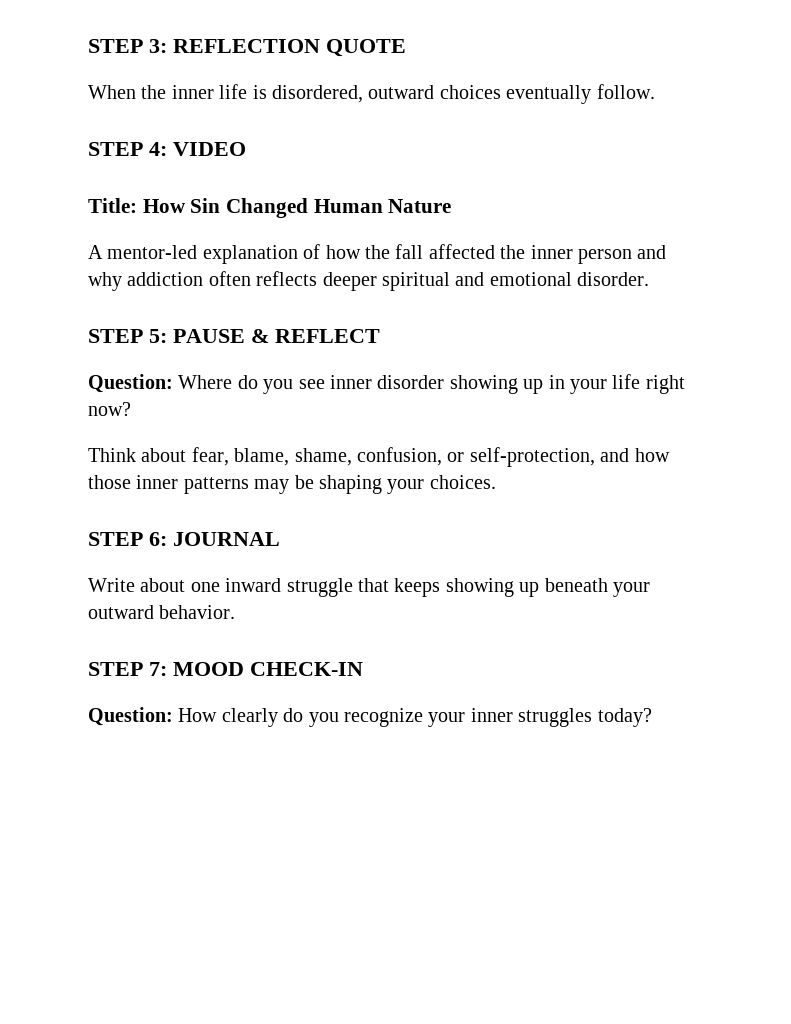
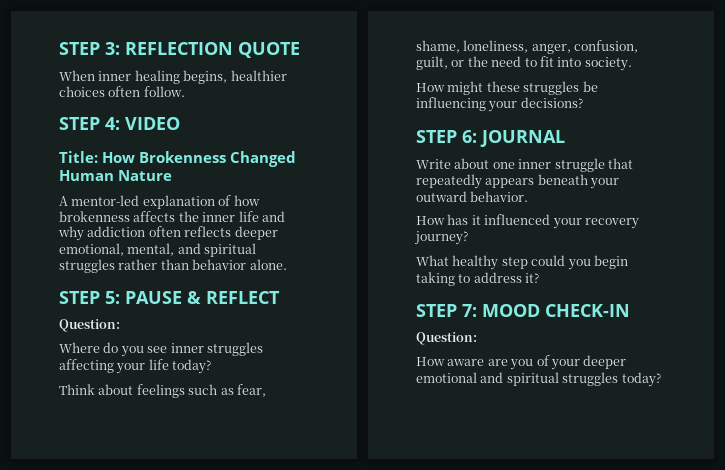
[141,84,592,104] the inner life is disordered, outward choices eventually -> [98,70,287,84] [59,86,141,97] inner healing begins, healthier choices often
[190,198,221,213] Sin -> [139,151,227,163] Brokenness
[365,244,632,264] the fall affected the inner person -> [59,211,259,222] brokenness affects the inner life
[382,272,650,291] spiritual and emotional disorder. -> [59,243,257,257] [59,259,287,273] emotional, mental, and spiritual struggles rather than behavior alone.
(173, 383) none -> (120, 325) //
[377,374,685,394] [88,402,131,416] [88,447,670,467] [88,475,496,494] disorder showing up in your life right now? // Think about fear, blame, shame, confusion, or self-protection, and how those inner patterns may be shaping your choices. -> [206,342,263,356] [59,359,212,374] [59,384,266,398] [416,40,639,54] [416,56,632,71] [416,81,598,95] [416,97,583,112] struggles affecting your life today? // Think about feelings such as fear, shame, loneliness, anger, confusion, guilt, or the need to fit into society. // How might these struggles be influencing your decisions?
[225,578,282,592] inward -> [518,159,552,169] inner
[394,578,540,597] keeps showing up -> [416,174,535,189] repeatedly appears
(236, 612) none -> [416,214,639,229] [415,231,468,245] [416,255,628,270] [416,272,540,286] // How has it influenced your recovery journey? // What healthy step could you begin taking to address it?
[178,708,513,727] How clearly do you recognize your inner -> [416,355,627,370] [416,372,559,386] // How aware are you of your deeper emotional and spiritual

